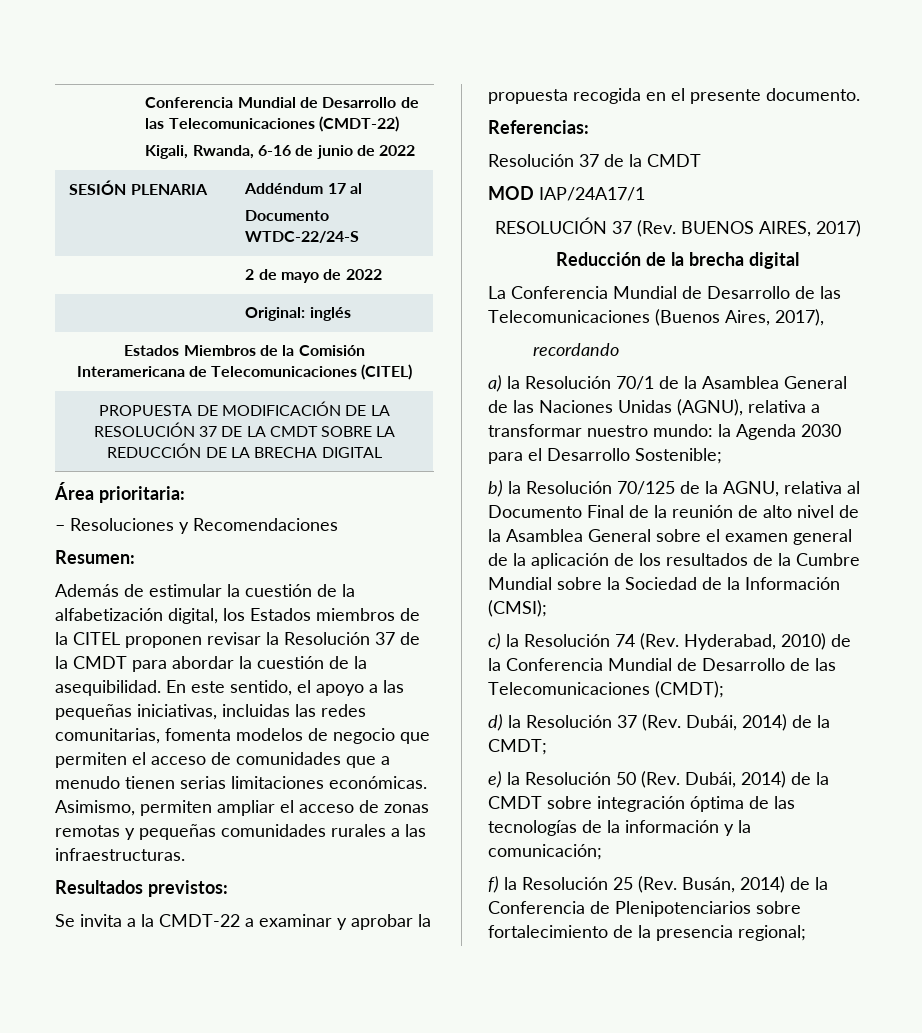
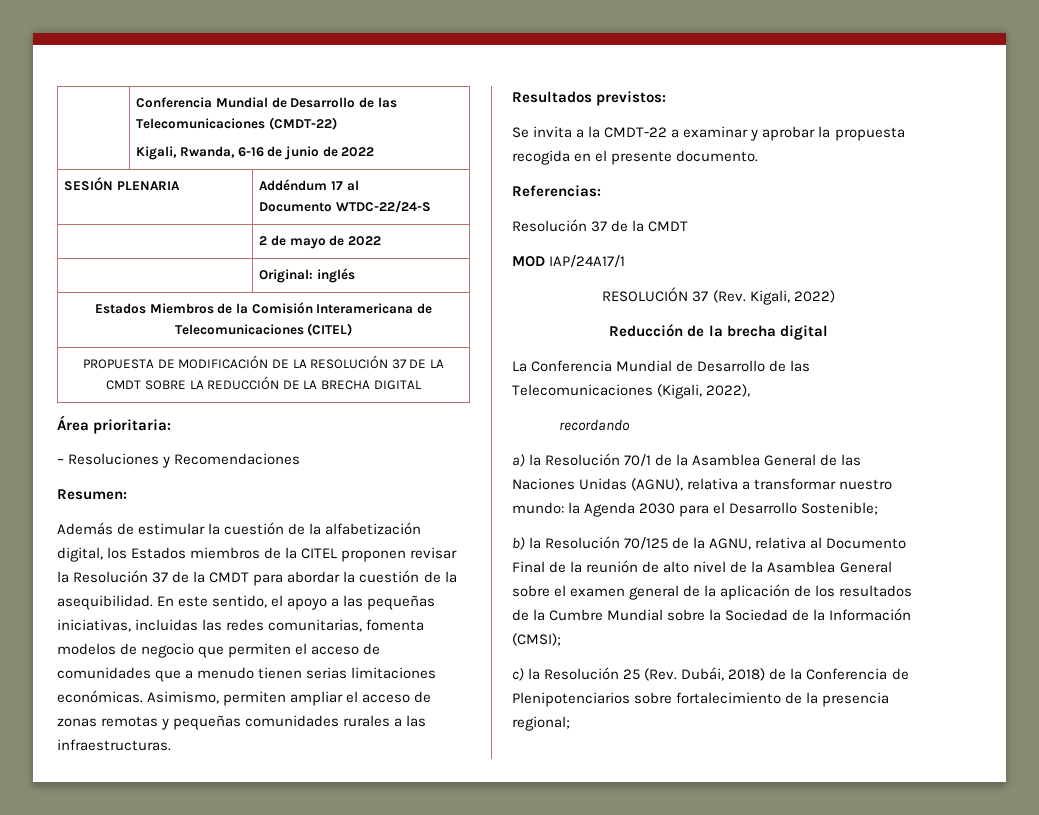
[680,220,861,237] BUENOS AIRES, 2017) -> [749,290,835,305] Kigali, 2022)
[655,309,824,326] (Buenos Aires, 2017), -> [657,384,751,399] (Kigali, 2022),
[615,633,851,650] [488,658,836,671] [488,681,724,698] [488,714,830,731] [488,739,547,755] [488,771,829,788] [488,796,795,812] [488,820,751,836] [488,844,602,860] [488,876,785,893] 74 (Rev. Hyderabad, 2010) de la Conferencia Mundial de Desarrollo de las Telecomunicaciones (CMDT); // d) la Resolución 37 (Rev. Dubái, 2014) de la CMDT; // e) la Resolución 50 (Rev. Dubái, 2014) de la CMDT sobre integración óptima de las tecnologías de la información y la comunicación; // f) la Resolución 25 (Rev. Busán, 2014) -> [623,667,766,681] 25 (Rev. Dubái, 2018)

